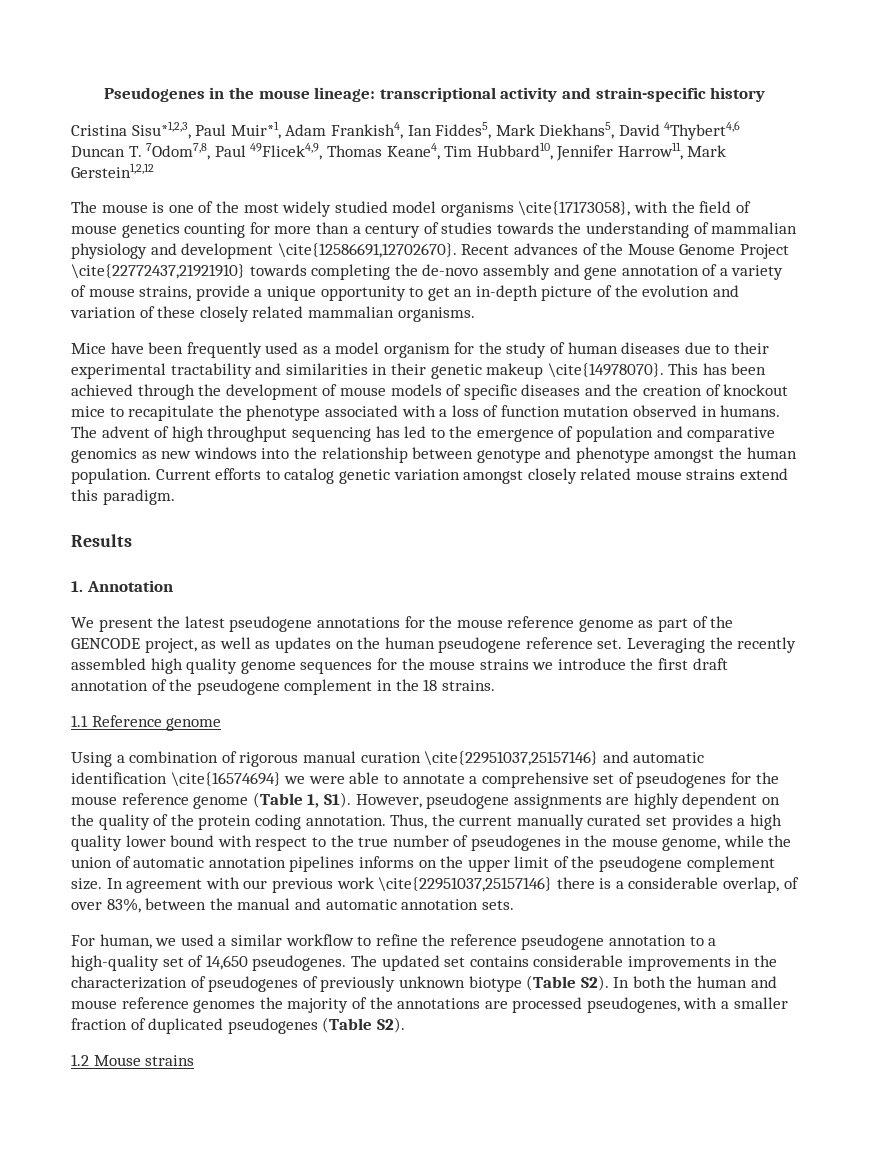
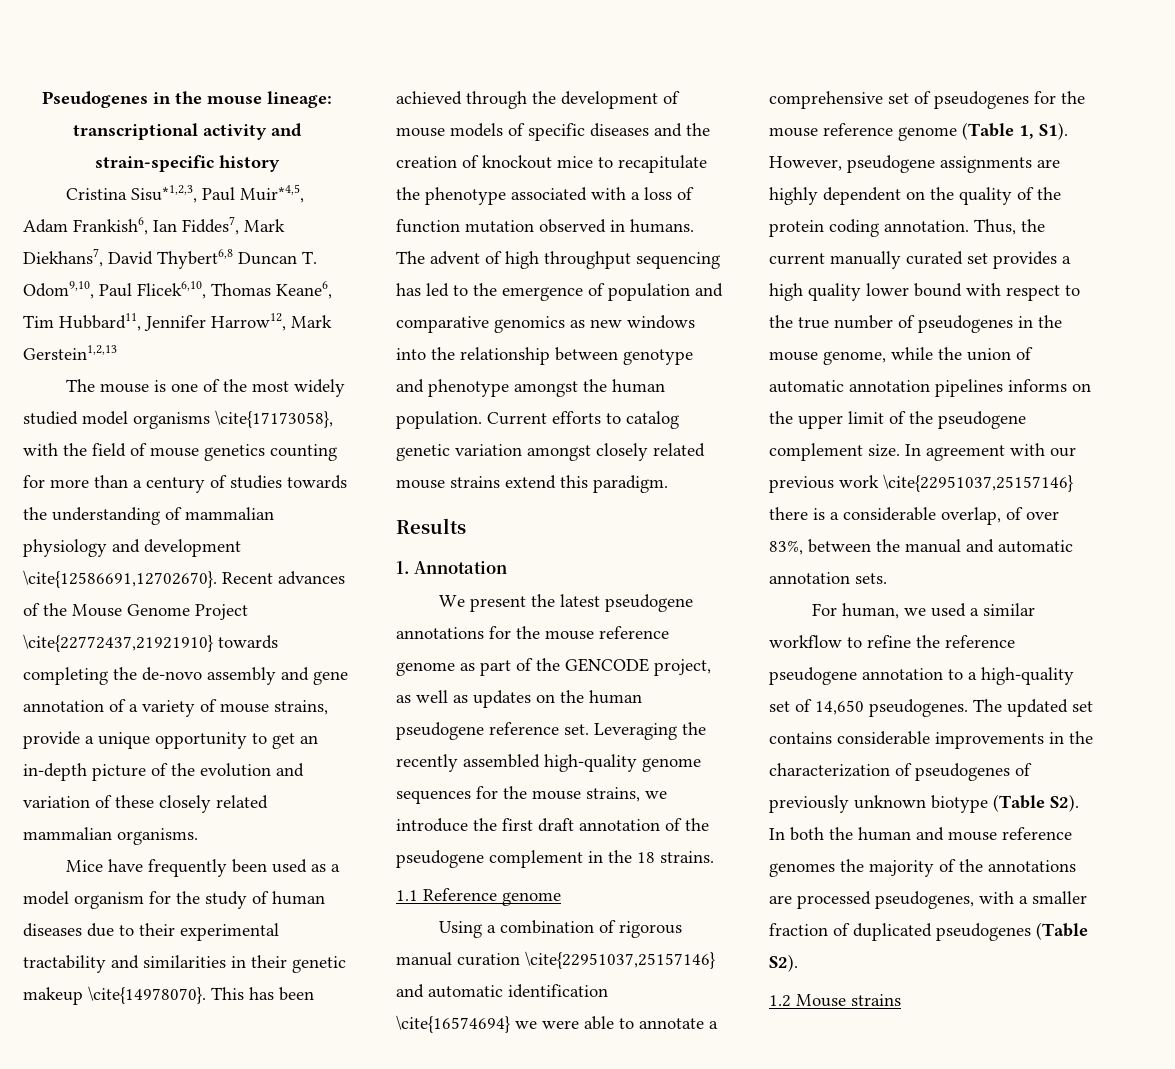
[230,121,741,140] [71,142,727,161] [71,163,154,178] Muir*1, Adam Frankish4, Ian Fiddes5, Mark Diekhans5, David 4Thybert4,6 Duncan T. 7Odom7,8, Paul 49Flicek4,9, Thomas Keane4, Tim Hubbard10, Jennifer Harrow11, Mark Gerstein1,2,12 -> [239,184,304,203] [23,216,285,235] [23,248,317,269] [23,281,332,299] [23,313,332,331] [23,345,117,360] Muir*4,5, Adam Frankish6, Ian Fiddes7, Mark Diekhans7, David Thybert6,8 Duncan T. Odom9,10, Paul Flicek6,10, Thomas Keane6, Tim Hubbard11, Jennifer Harrow12, Mark Gerstein1,2,13
[148,342,262,358] been frequently -> [147,859,267,877] frequently been
[150,658,238,674] high quality -> [544,754,637,772] high-quality
[479,659,529,670] strains -> [586,787,640,802] strains,

